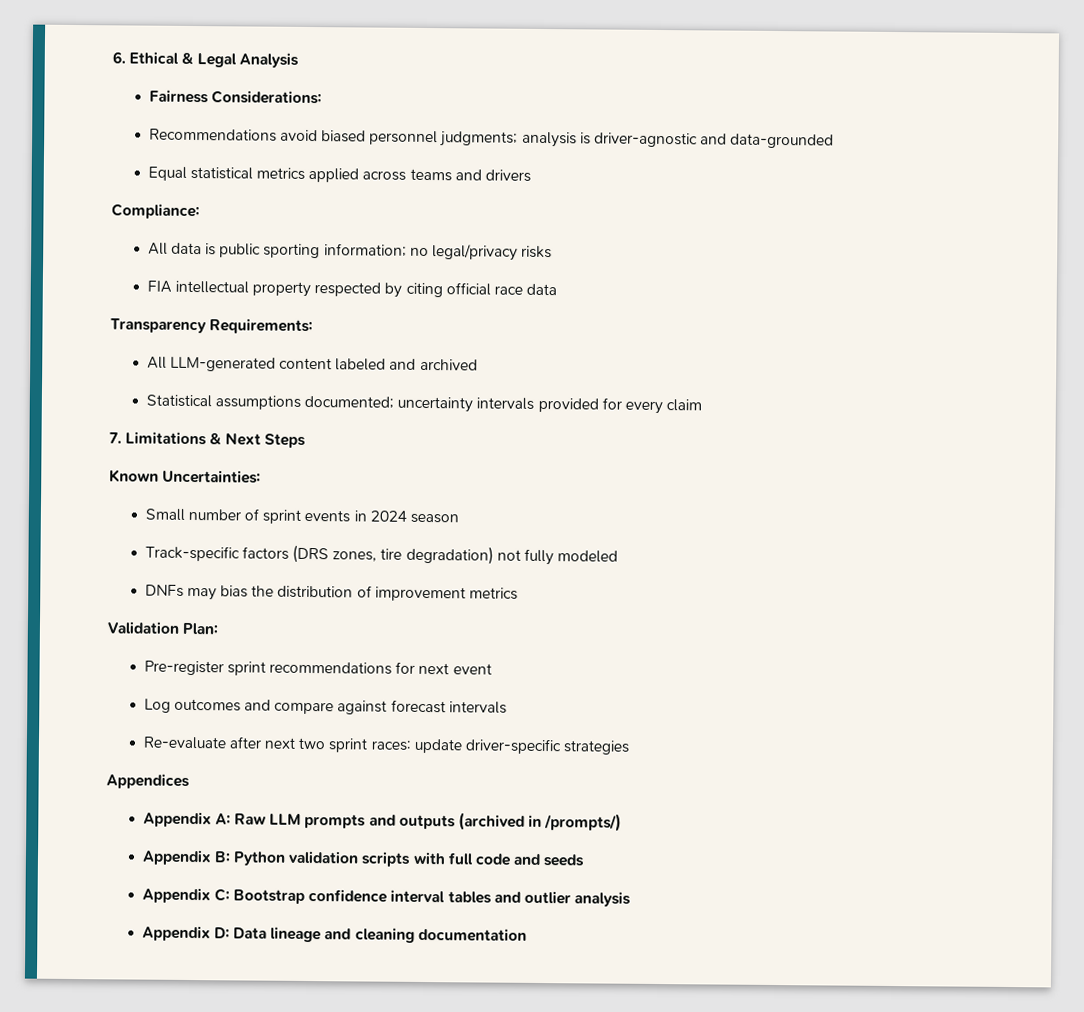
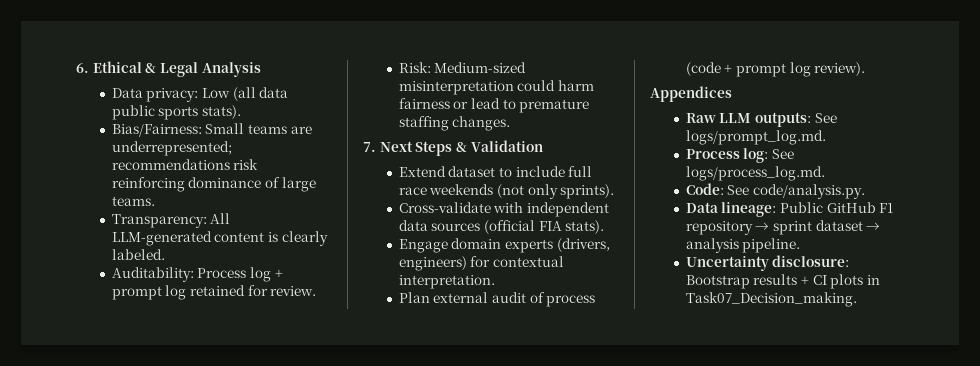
[148,89,322,105] [148,128,835,149] [147,166,531,183] [111,203,200,220] [147,242,553,261] [146,280,558,298] [110,318,314,335] [146,356,478,372] [145,394,703,415] Fairness Considerations: // Recommendations avoid biased personnel judgments; analysis is driver-agnostic and data-grounded // Equal statistical metrics applied across teams and drivers // Compliance: // All data is public sporting information; no legal/privacy risks // FIA intellectual property respected by citing official race data // Transparency Requirements: // All LLM-generated content labeled and archived // Statistical assumptions documented; uncertainty intervals provided for every claim -> [111,87,289,102] [111,105,242,120] [111,123,312,137] [111,141,232,156] [111,159,259,170] [111,177,316,192] [111,196,155,206] [111,213,231,228] [111,231,328,246] [111,249,165,260] [111,267,283,282] [111,285,317,300] [398,62,527,73] [398,80,595,95] [398,98,590,113] [398,116,511,131] Data privacy: Low (all data public sports stats). // Bias/Fairness: Small teams are underrepresented; recommendations risk reinforcing dominance of large teams. // Transparency: All LLM-generated content is clearly labeled. // Auditability: Process log + prompt log retained for review. // Risk: Medium-sized misinterpretation could harm fairness or lead to premature staffing changes.
[125,431,223,446] Limitations & -> (376, 147) none
[109,469,262,484] [144,508,459,524] [144,544,619,566] [144,584,518,602] [107,621,219,635] [143,660,492,676] [143,698,507,715] [142,736,630,755] [106,773,190,789] [142,811,623,832] [141,849,586,867] [141,887,632,907] [141,925,527,943] // Known Uncertainties: // Small number of sprint events in 2024 season // Track-specific factors (DRS zones, tire degradation) not fully modeled // DNFs may bias the distribution of improvement metrics // Validation Plan: // Pre-register sprint recommendations for next event // Log outcomes and compare against forecast intervals // Re-evaluate after next two sprint races: update driver-specific strategies // Appendices // Appendix A: Raw LLM prompts and outputs (archived in /prompts/) // Appendix B: Python validation scripts with full code and seeds // Appendix C: Bootstrap confidence interval tables and outlier analysis // Appendix D: Data lineage and cleaning documentation -> [455,140,543,152] [398,166,593,177] [398,184,615,199] [398,202,610,217] [398,220,605,234] [398,238,610,253] [398,256,565,271] [398,275,495,289] [398,292,596,307] [685,62,866,77] [650,86,732,102] [685,112,837,127] [685,130,826,145] [685,148,795,163] [685,166,825,181] [685,183,866,199] [685,202,894,217] [685,220,881,235] [685,238,801,253] [685,255,850,271] [685,274,881,289] [685,292,857,307] & Validation // Extend dataset to include full race weekends (not only sprints). // Cross-validate with independent data sources (official FIA stats). // Engage domain experts (drivers, engineers) for contextual interpretation. // Plan external audit of process (code + prompt log review). // Appendices // Raw LLM outputs: See logs/prompt_log.md. // Process log: See logs/process_log.md. // Code: See code/analysis.py. // Data lineage: Public GitHub F1 repository → sprint dataset → analysis pipeline. // Uncertainty disclosure: Bootstrap results + CI plots in Task07_Decision_making.

